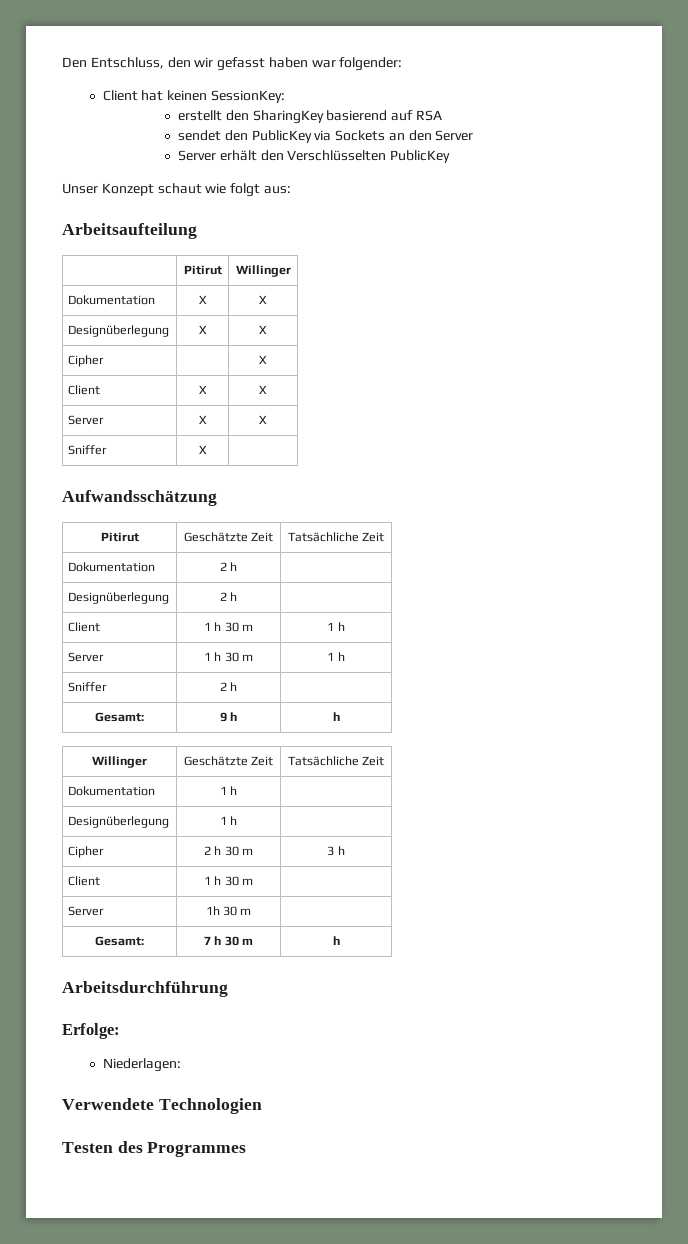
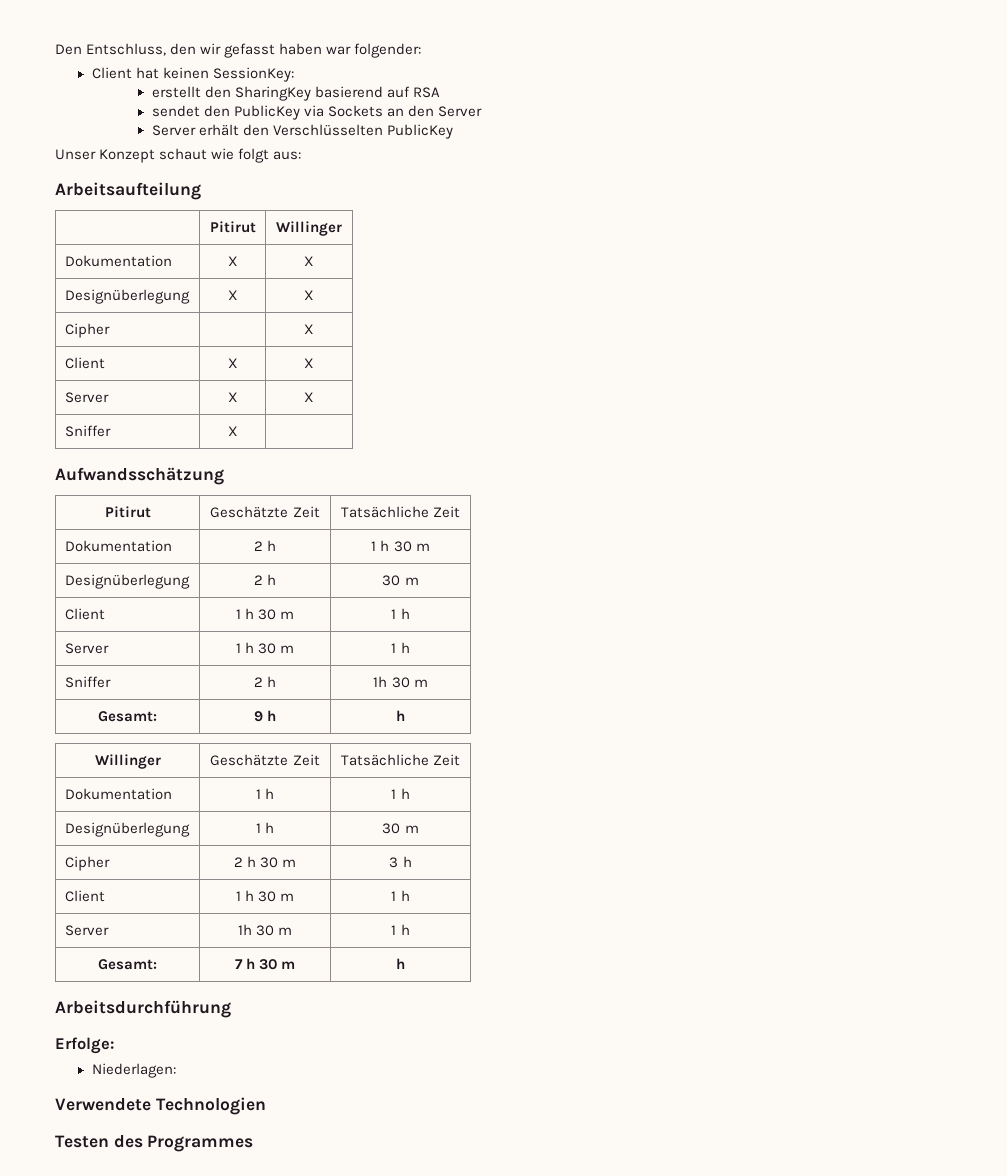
(238, 566) none -> [371,540,430,552] 1 h 30 m
(238, 596) none -> [382,575,419,586] 30 m
(238, 686) none -> [373,676,428,688] 1h 30 m
(238, 790) none -> [391,788,410,799] 1 h
(238, 820) none -> [382,823,419,834] 30 m
(254, 881) none -> [391,890,410,901] 1 h
(252, 911) none -> [391,924,410,935] 1 h

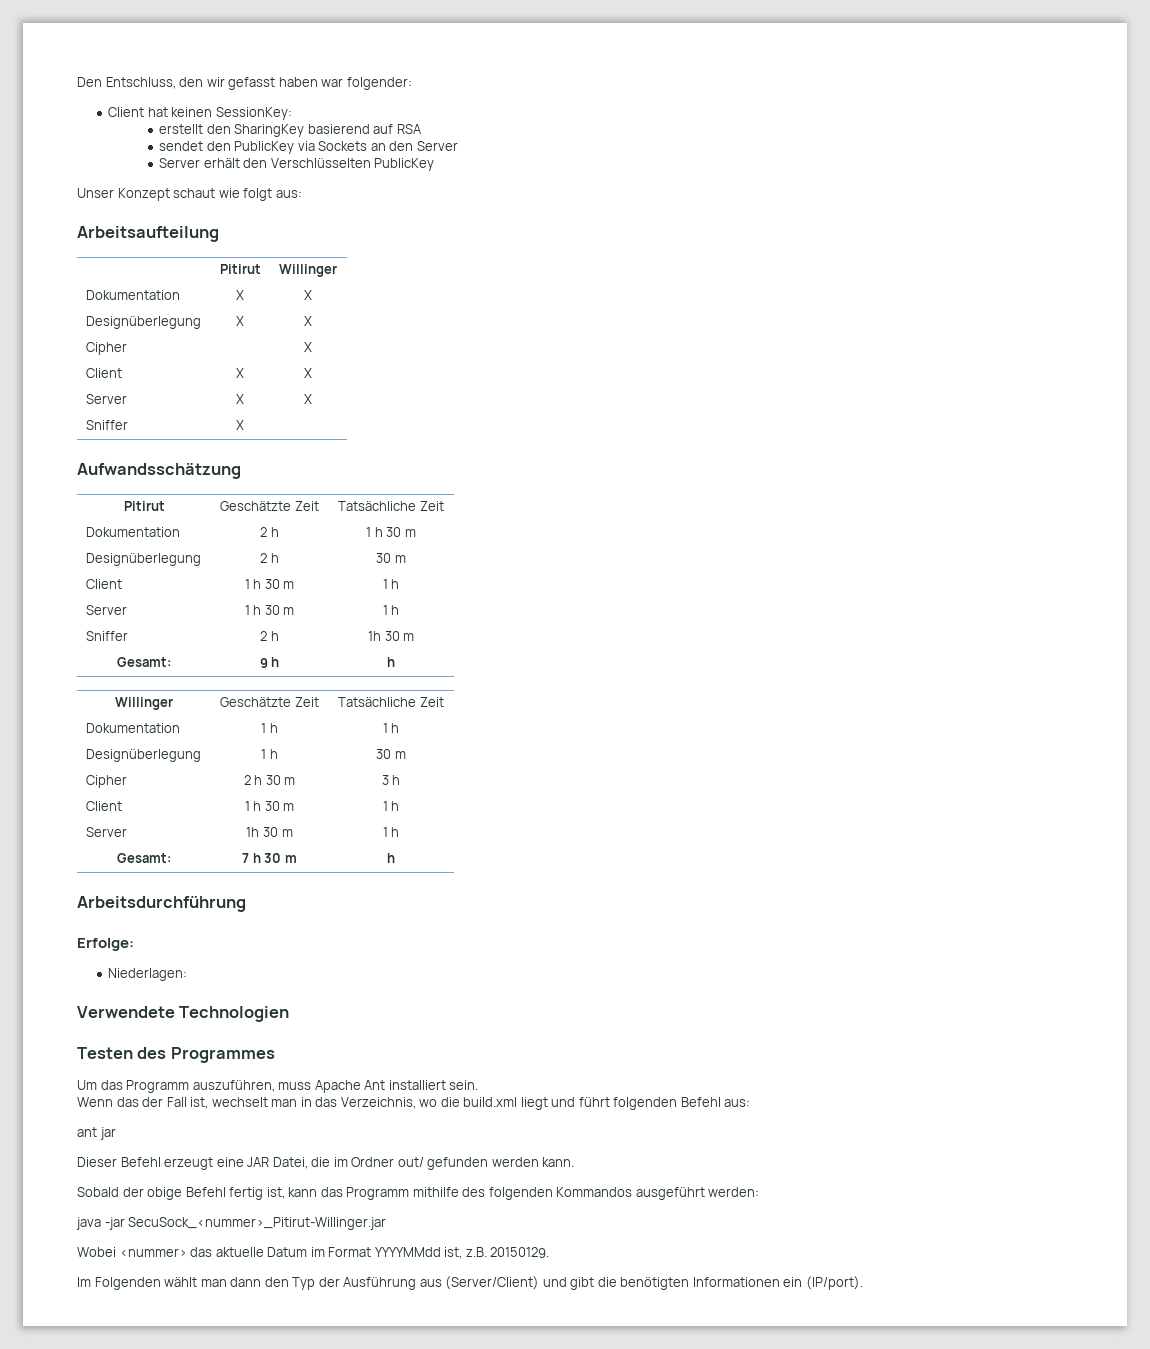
(254, 1143) none -> [77,1080,479,1093] [77,1097,751,1110] [77,1127,116,1140] [77,1157,575,1170] [77,1187,760,1200] [76,1217,387,1230] [77,1247,550,1259] [77,1276,863,1290] // Um das Programm auszuführen, muss Apache Ant installiert sein. // Wenn das der Fall ist, wechselt man in das Verzeichnis, wo die build.xml liegt und führt folgenden Befehl aus: // ant jar // Dieser Befehl erzeugt eine JAR Datei, die im Ordner out/ gefunden werden kann. // Sobald der obige Befehl fertig ist, kann das Programm mithilfe des folgenden Kommandos ausgeführt werden: // java -jar SecuSock_<nummer>_Pitirut-Willinger.jar // Wobei <nummer> das aktuelle Datum im Format YYYYMMdd ist, z.B. 20150129. // Im Folgenden wählt man dann den Typ der Ausführung aus (Server/Client) und gibt die benötigten Informationen ein (IP/port).

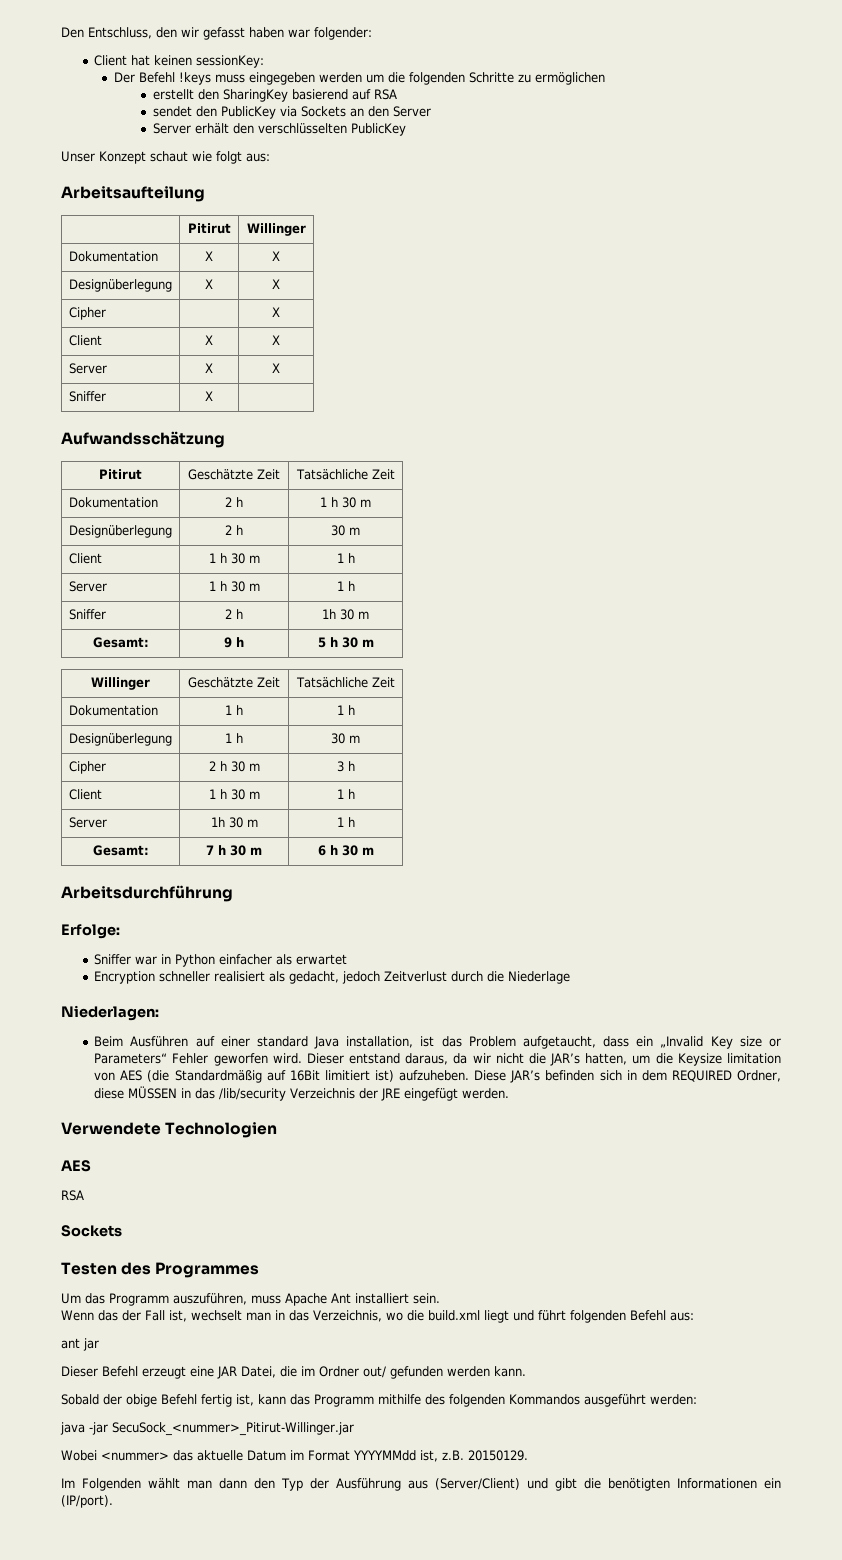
[215,107,292,120] SessionKey: -> [196,55,265,68] [113,72,605,85] sessionKey: // Der Befehl !keys muss eingegeben werden um die folgenden Schritte zu ermöglichen
[270,158,371,168] Verschlüsselten -> [257,123,347,134] verschlüsselten
[387,657,395,667] h -> [317,637,374,648] 5 h 30 m
[387,853,395,863] h -> [317,845,374,856] 6 h 30 m
[108,968,188,981] Niederlagen: -> [94,954,348,967] [94,971,571,984] [61,1005,159,1021] [94,1036,781,1049] [94,1053,781,1066] [94,1070,781,1083] [94,1086,510,1101] Sniffer war in Python einfacher als erwartet // Encryption schneller realisiert als gedacht, jedoch Zeitverlust durch die Niederlage // Niederlagen: // Beim Ausführen auf einer standard Java installation, ist das Problem aufgetaucht, dass ein „Invalid Key size or Parameters“ Fehler geworfen wird. Dieser entstand daraus, da wir nicht die JAR’s hatten, um die Keysize limitation von AES (die Standardmäßig auf 16Bit limitiert ist) aufzuheben. Diese JAR’s befinden sich in dem REQUIRED Ordner, diese MÜSSEN in das /lib/security Verzeichnis der JRE eingefügt werden.
(290, 1014) none -> [61,1160,91,1172] [61,1190,84,1201] [61,1225,122,1237] // AES // RSA // Sockets

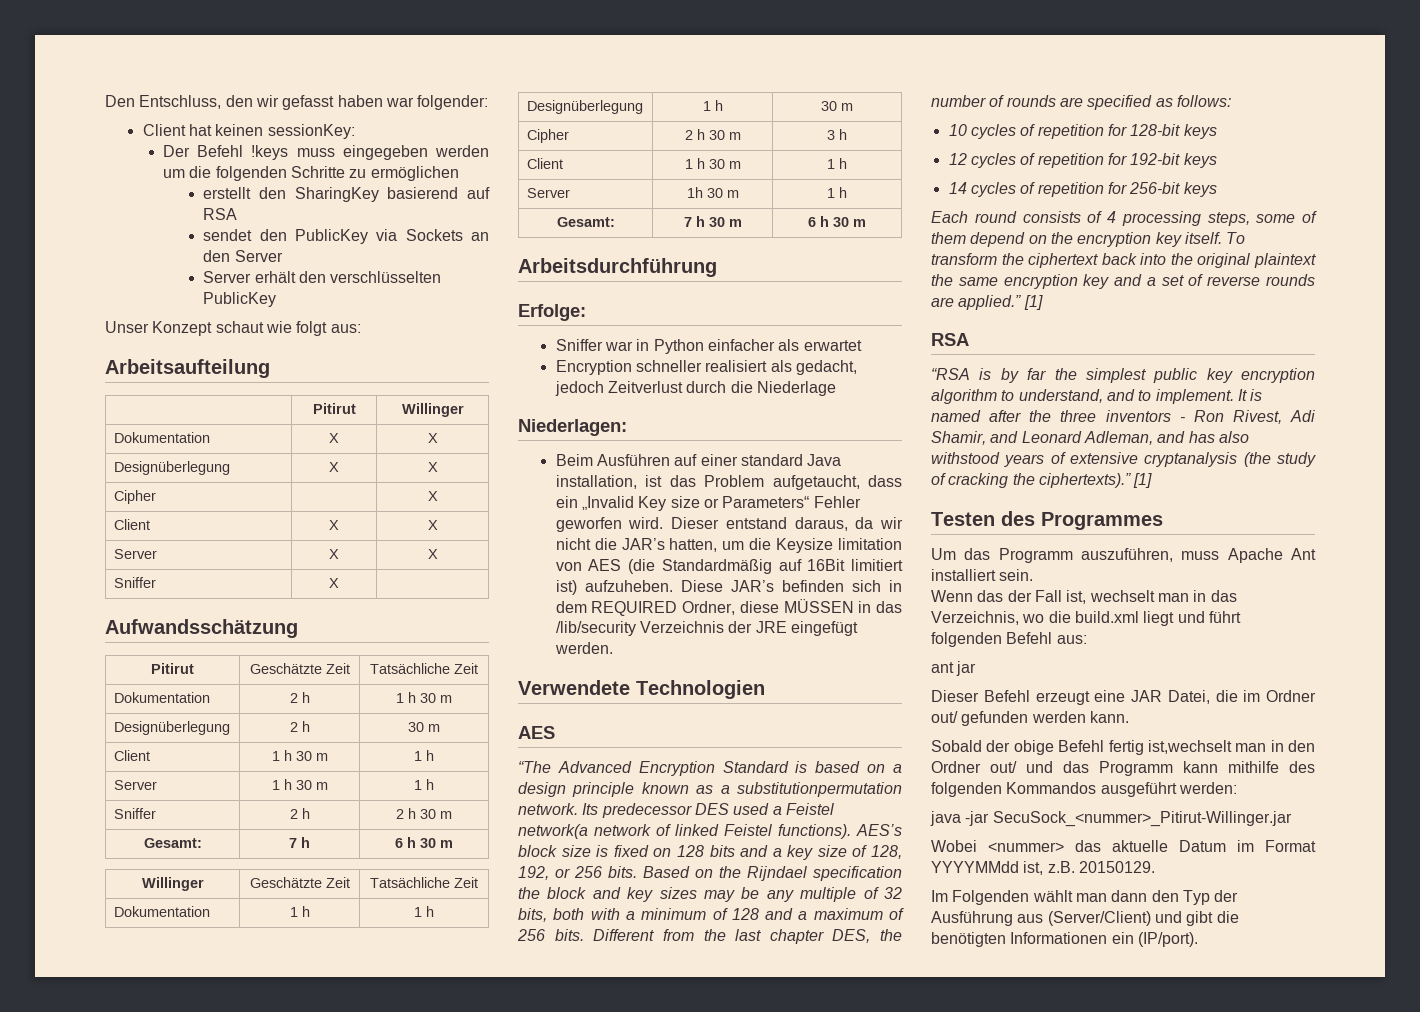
[322,609,336,619] 1h -> [396,808,416,819] 2 h
[224,637,244,648] [317,637,326,648] 9 h | 5 -> [289,837,310,848] [395,838,403,848] 7 h | 6
[61,1190,84,1201] [61,1225,122,1237] RSA // Sockets -> [518,761,902,776] [518,782,902,797] [518,803,834,818] [518,824,902,839] [518,845,902,860] [518,866,902,881] [518,887,902,902] [518,908,904,922] [517,929,902,944] [931,95,1231,110] [948,124,1217,139] [948,153,1217,168] [948,182,1217,197] [931,211,1317,226] [931,232,1246,247] [931,253,1316,268] [931,274,1315,289] [931,295,1043,310] [931,333,969,346] [931,368,1315,383] [931,389,1263,404] [931,410,1315,424] [931,431,1249,445] [931,452,1316,467] [931,473,1153,488] “The Advanced Encryption Standard is based on a design principle known as a substitutionpermutation network. Its predecessor DES used a Feistel network(a network of linked Feistel functions). AES’s block size is fixed on 128 bits and a key size of 128, 192, or 256 bits. Based on the Rijndael specification the block and key sizes may be any multiple of 32 bits, both with a minimum of 128 and a maximum of 256 bits. Different from the last chapter DES, the number of rounds are specified as follows: // 10 cycles of repetition for 128-bit keys // 12 cycles of repetition for 192-bit keys // 14 cycles of repetition for 256-bit keys // Each round consists of 4 processing steps, some of them depend on the encryption key itself. To transform the ciphertext back into the original plaintext the same encryption key and a set of reverse rounds are applied.” [1] // RSA // “RSA is by far the simplest public key encryption algorithm to understand, and to implement. It is named after the three inventors - Ron Rivest, Adi Shamir, and Leonard Adleman, and has also withstood years of extensive cryptanalysis (the study of cracking the ciphertexts).” [1]
[236,1394,374,1407] ist, kann das Programm -> [1147,740,1315,754] [931,761,1218,776] ist,wechselt man in den Ordner out/ und das Programm kann

